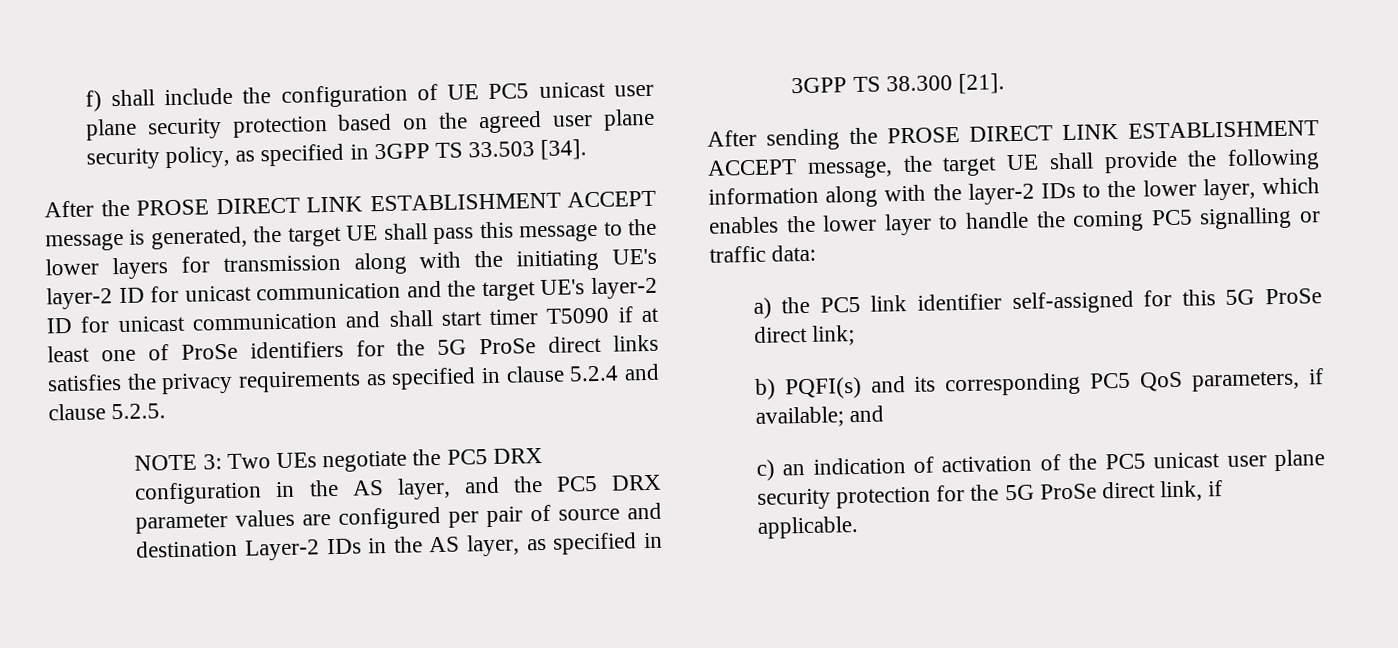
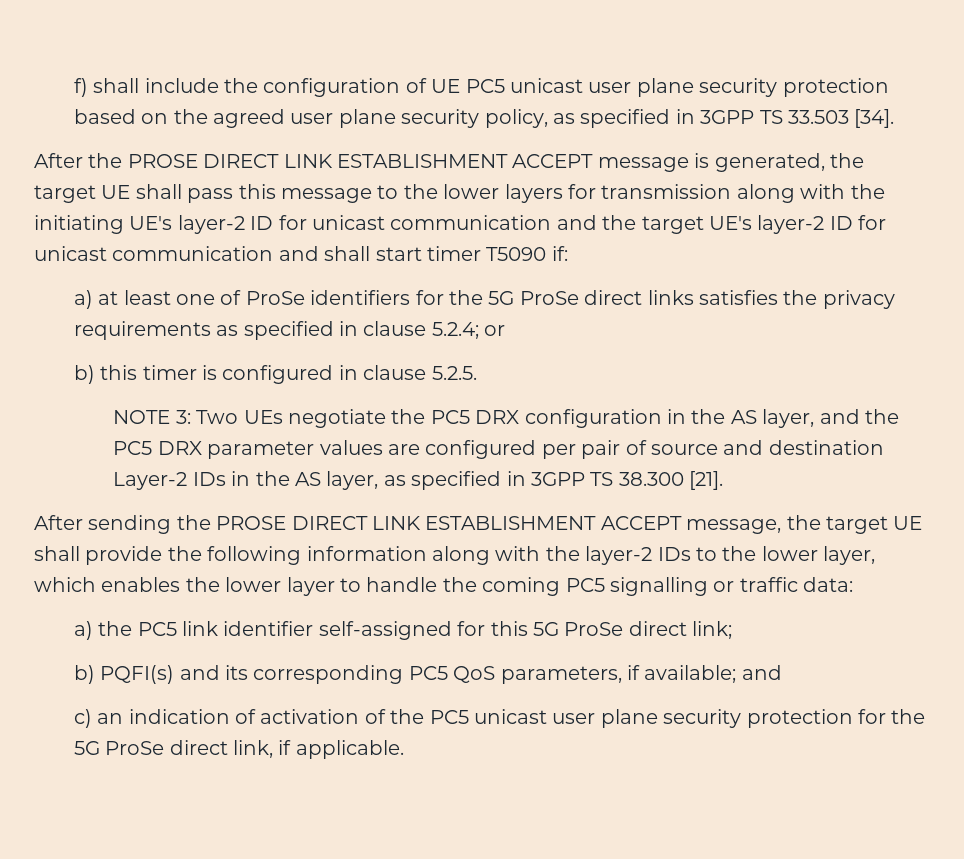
[617,306,633,323] if -> [551,246,568,261] [73,290,93,309] if: // a)
[569,363,660,382] 5.2.4 and -> [431,322,506,339] [73,365,358,384] 5.2.4; or // b) this timer is configured in

